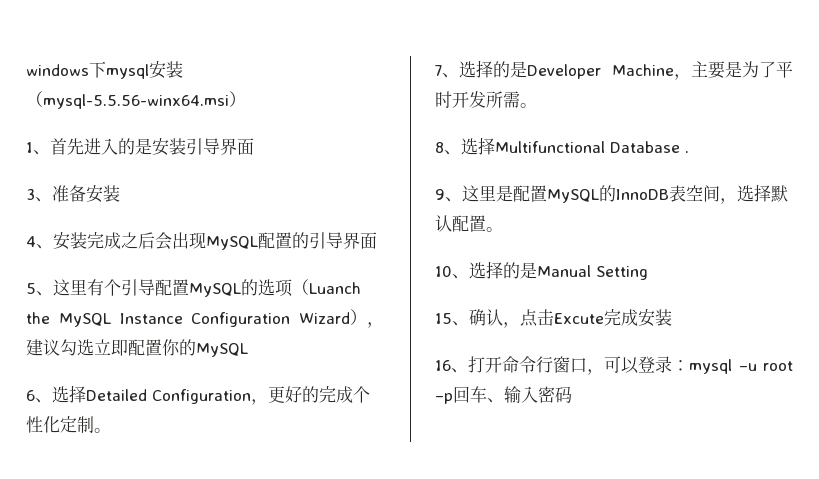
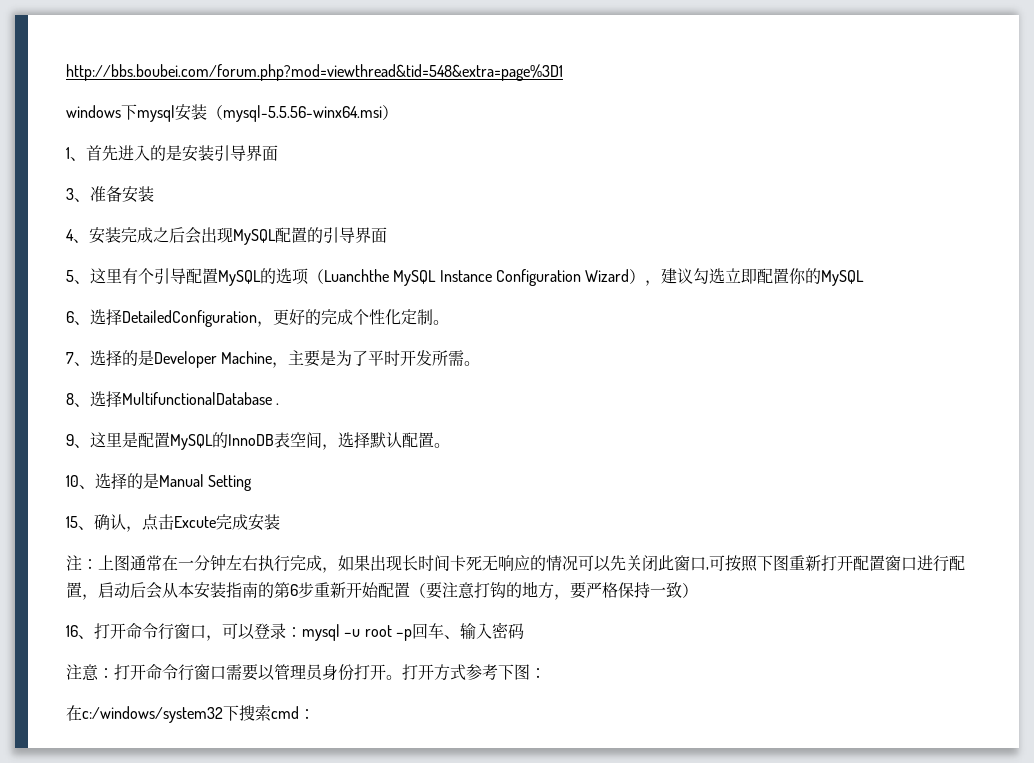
(26, 70) none -> [66,64,563,81] http://bbs.boubei.com/forum.php?mod=viewthread&tid=548&extra=page%3D1 //
[309,282,361,294] [26,312,50,324] Luanch the -> [324,269,389,282] Luanchthe
[86,389,251,404] Detailed Configuration -> [122,310,257,327] DetailedConfiguration
[495,141,680,153] Multifunctional Database -> [122,392,272,405] MultifunctionalDatabase
(672, 317) none -> [66,555,965,573] [66,581,698,600] // 注：上图通常在一分钟左右执行完成，如果出现长时间卡死无响应的情况可以先关闭此窗口,可按照下图重新打开配置窗口进行配置，启动后会从本安装指南的第6步重新开始配置（要注意打钩的地方，要严格保持一致）
(572, 394) none -> [66,664,546,681] [66,704,315,723] // 注意：打开命令行窗口需要以管理员身份打开。打开方式参考下图： // 在c:/windows/system32下搜索cmd：

